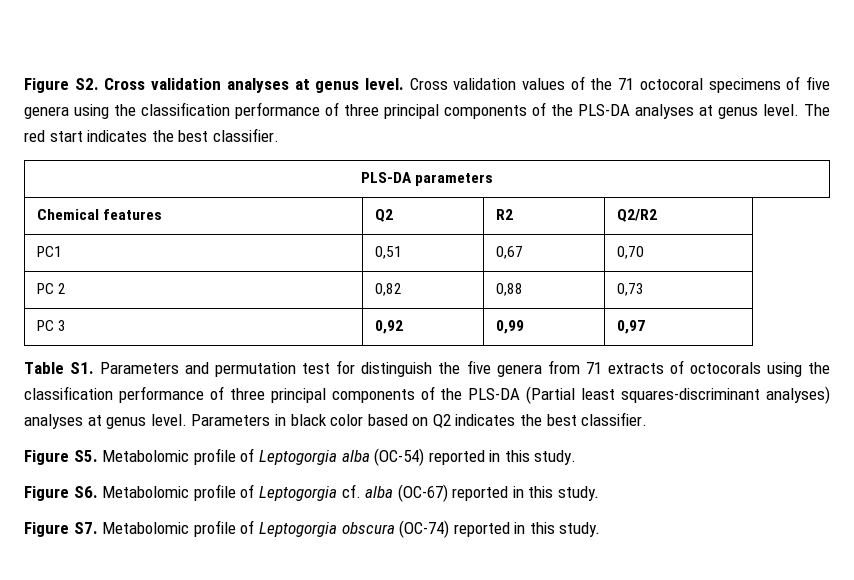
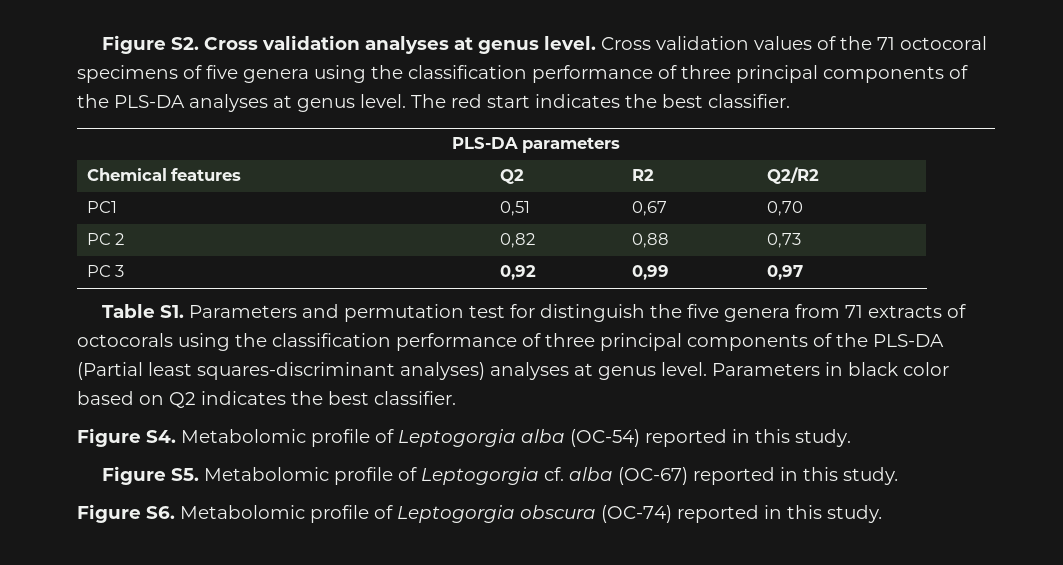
[73,450,98,462] S5. -> [146,430,176,443] S4.
[73,486,98,498] S6. -> [171,468,200,481] S5.
[73,522,98,534] S7. -> [146,506,175,519] S6.

